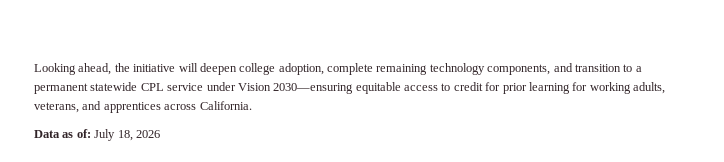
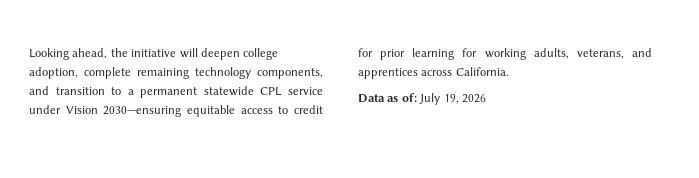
[117,130,133,141] 18, -> [443,94,459,104] 19,

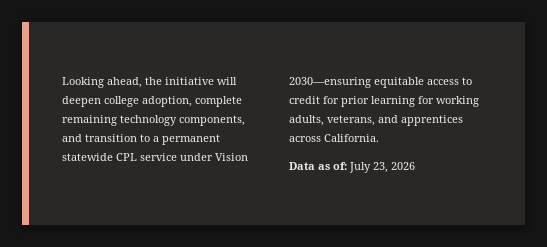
[443,94,459,104] 19, -> [373,162,388,173] 23,

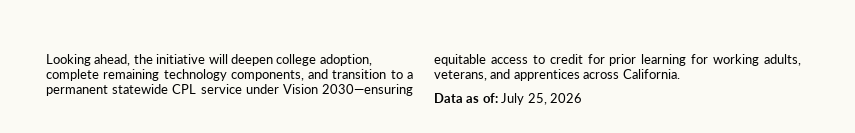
[373,162,388,173] 23, -> [527,93,547,105] 25,

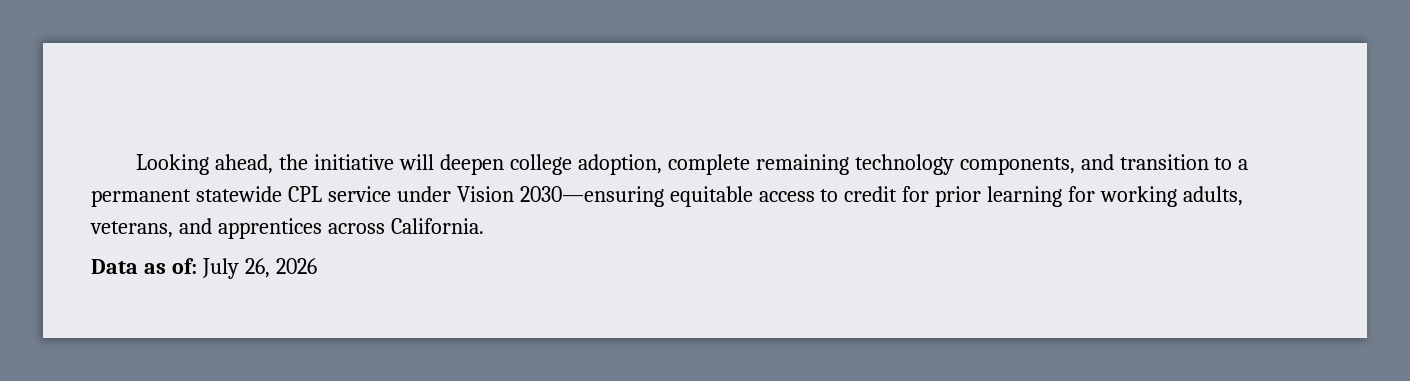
[527,93,547,105] 25, -> [244,258,270,278] 26,

